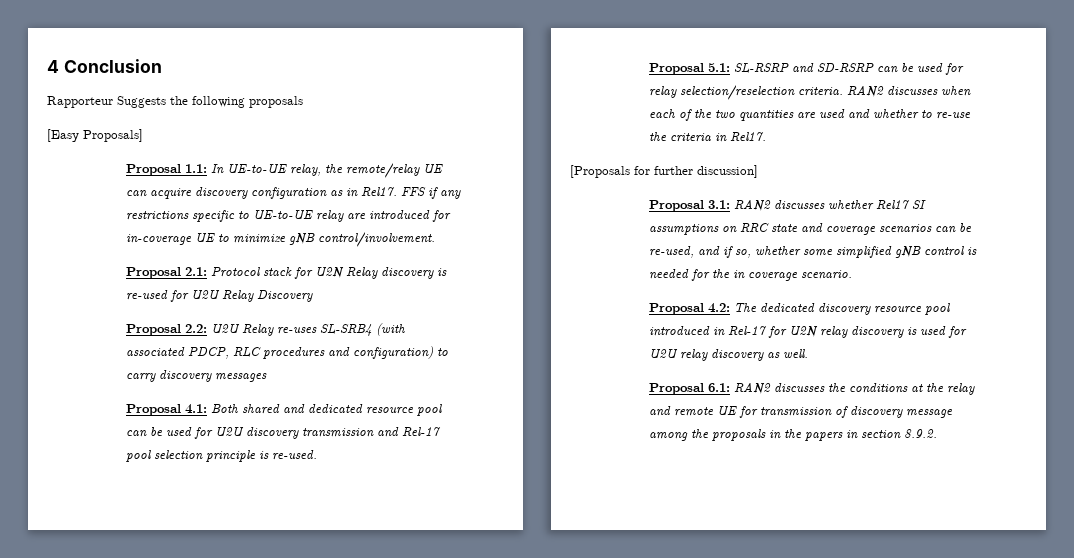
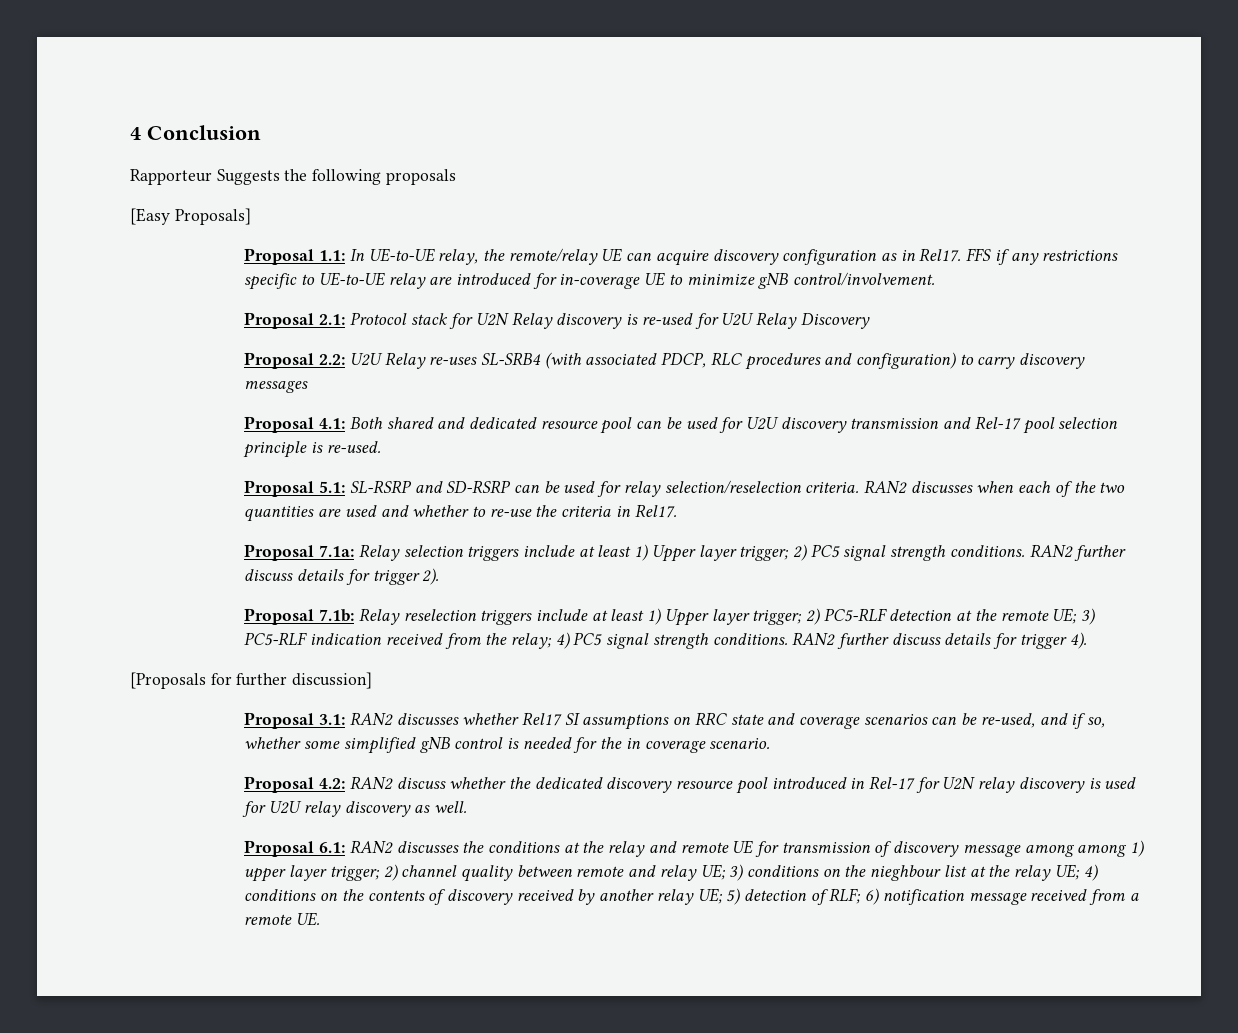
(766, 136) none -> [244,544,1127,562] [244,568,440,585] [244,608,1096,626] [244,632,1087,649] // Proposal 7.1a: Relay selection triggers include at least 1) Upper layer trigger; 2) PC5 signal strength conditions. RAN2 further discuss details for trigger 2). // Proposal 7.1b: Relay reselection triggers include at least 1) Upper layer trigger; 2) PC5-RLF detection at the remote UE; 3) PC5-RLF indication received from the relay; 4) PC5 signal strength conditions. RAN2 further discuss details for trigger 4).
[733,303,757,312] The -> [349,776,531,790] RAN2 discuss whether the
[690,429,937,441] the proposals in the papers in section 8.9.2. -> [1077,840,1145,857] [244,864,1098,882] [244,888,1139,905] [244,912,321,926] among 1) upper layer trigger; 2) channel quality between remote and relay UE; 3) conditions on the nieghbour list at the relay UE; 4) conditions on the contents of discovery received by another relay UE; 5) detection of RLF; 6) notification message received from a remote UE.

